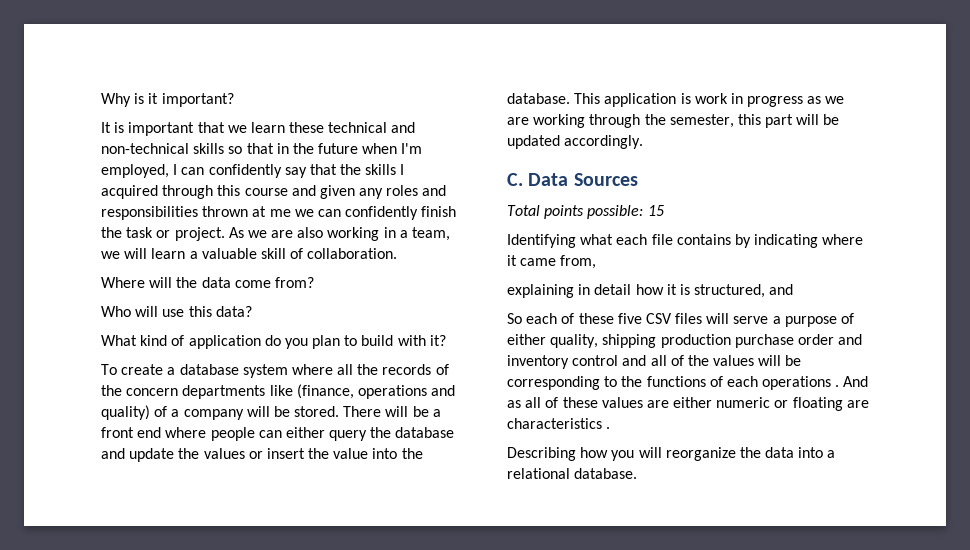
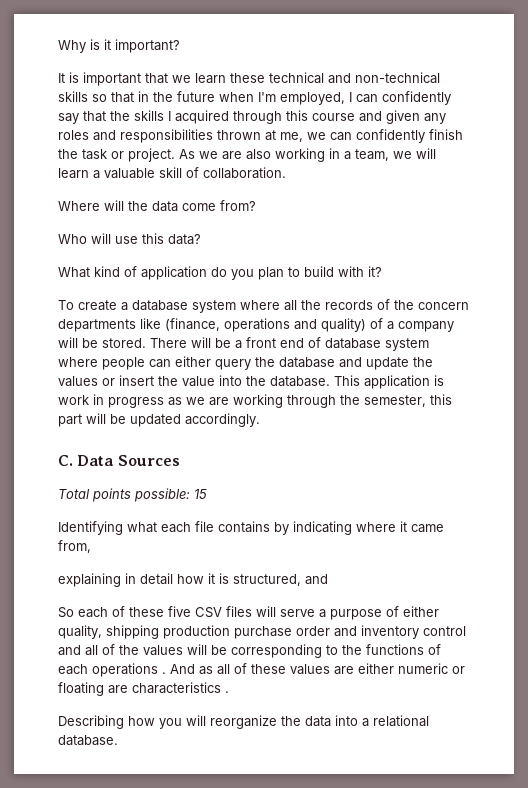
[269,209,291,217] me -> [280,132,303,142] me,
(162, 432) none -> [308,337,429,351] of database system

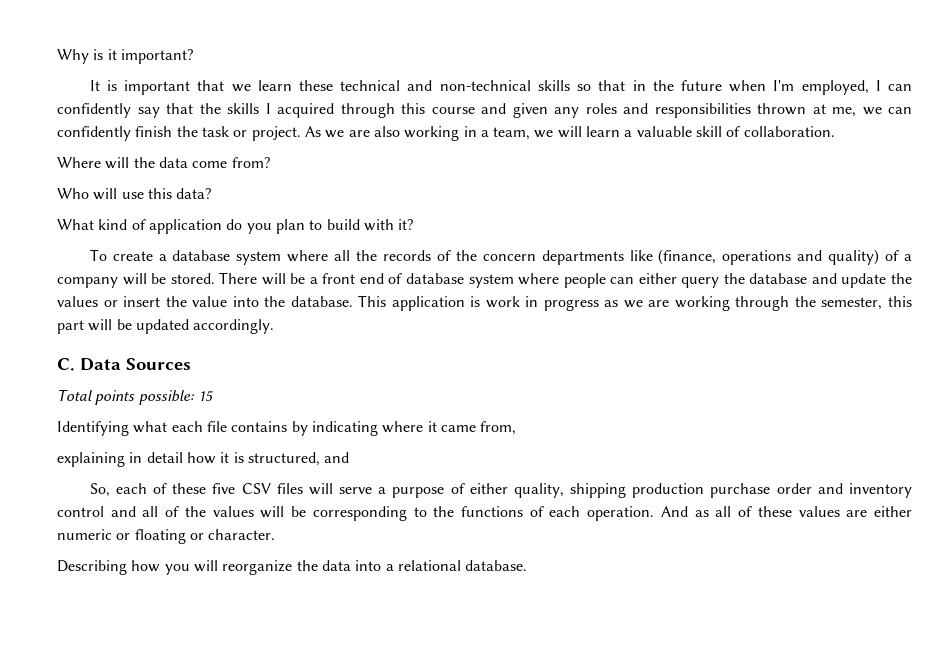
[58,607,74,618] So -> [89,483,110,497] So,
[92,663,166,677] operations . -> [587,506,655,521] operation.
[108,682,229,694] are characteristics . -> [189,529,276,540] or character.

